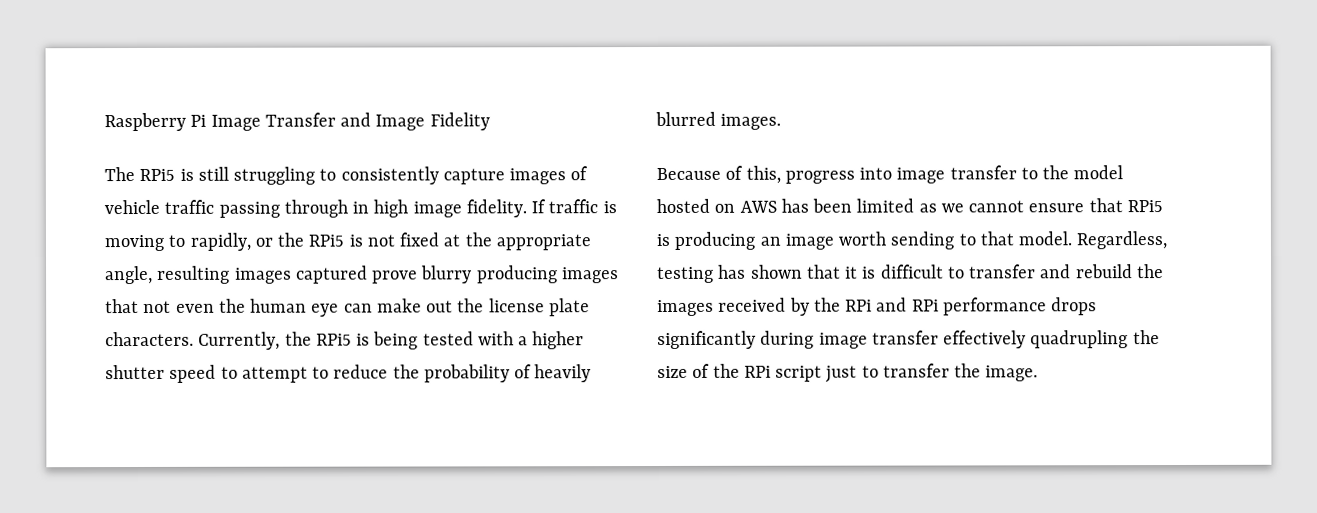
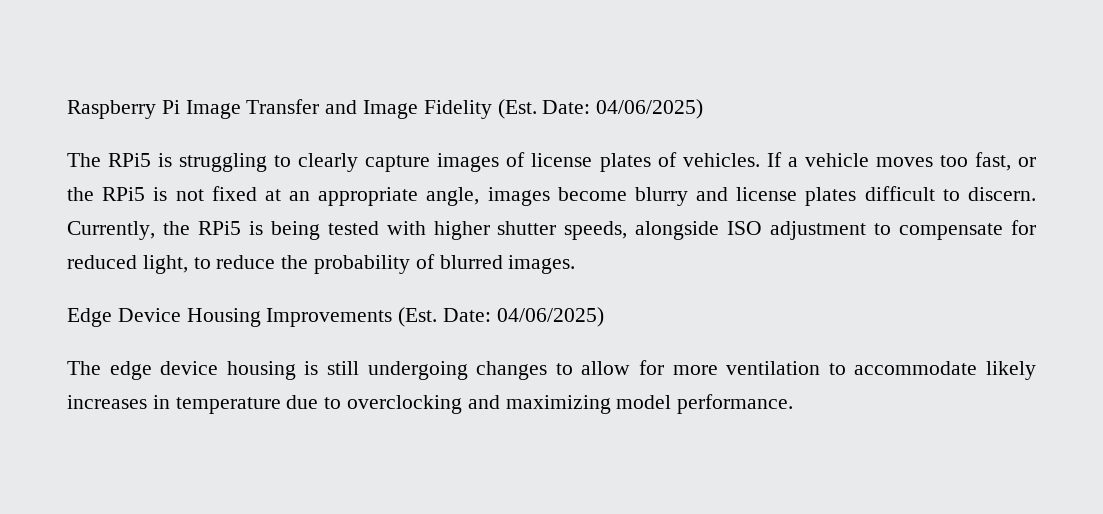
(490, 121) none -> [497,99,704,119] (Est. Date: 04/06/2025)
[197,166,229,181] still -> (173, 160) none
[340,166,439,185] consistently -> [298,153,359,172] clearly
[104,199,617,218] [104,232,251,252] vehicle traffic passing through in high image fidelity. If traffic is moving to rapidly, -> [531,152,1011,172] license plates of vehicles. If a vehicle moves too fast,
[464,232,492,247] the -> [289,191,311,201] an
[157,265,619,284] [105,298,590,317] [105,331,194,347] resulting images captured prove blurry producing images that not even the human eye can make out the license plate characters. -> [487,186,1036,206] images become blurry and license plates difficult to discern.
[518,336,529,346] a -> (426, 228) none
[169,364,308,383] speed to attempt -> [564,220,1036,240] [67,255,188,274] speeds, alongside ISO adjustment to compensate for reduced light,
[534,364,592,383] heavily -> (435, 261) none
[656,165,1124,184] [656,198,1163,214] [656,231,1168,250] [657,264,1164,284] [657,297,1098,317] [657,330,1160,350] [657,363,1039,383] Because of this, progress into image transfer to the model hosted on AWS has been limited as we cannot ensure that RPi5 is producing an image worth sending to that model. Regardless, testing has shown that it is difficult to transfer and rebuild the images received by the RPi and RPi performance drops significantly during image transfer effectively quadrupling the size of the RPi script just to transfer the image. -> [67,307,604,327] [67,360,1037,380] [67,394,794,414] Edge Device Housing Improvements (Est. Date: 04/06/2025) // The edge device housing is still undergoing changes to allow for more ventilation to accommodate likely increases in temperature due to overclocking and maximizing model performance.

